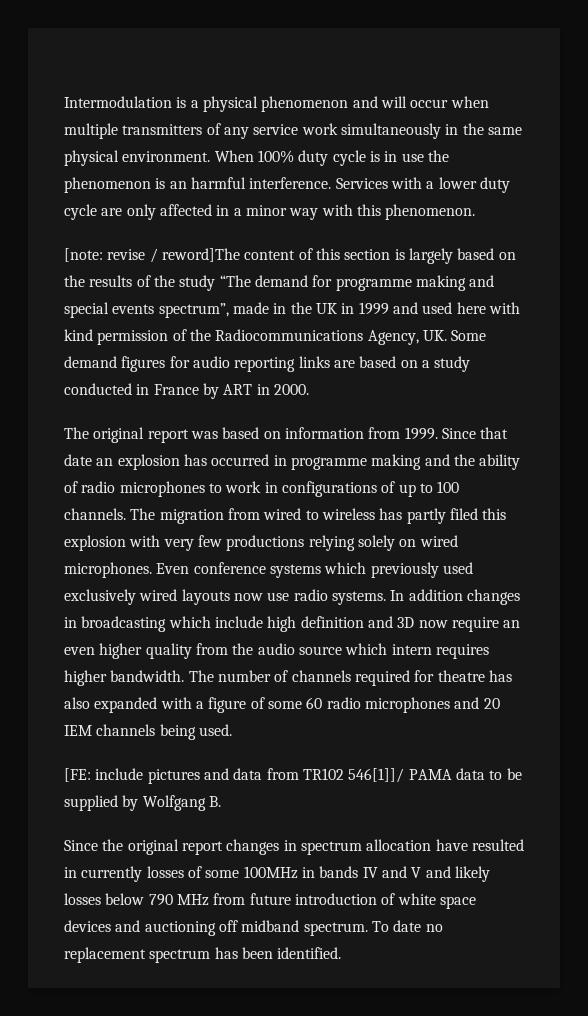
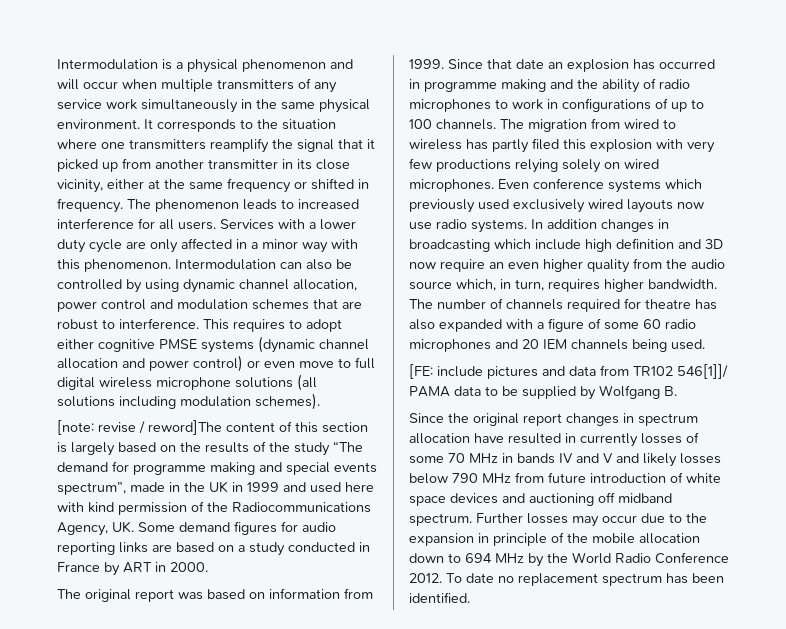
[214,150,449,166] [64,177,332,193] When 100% duty cycle is in use the phenomenon is an harmful interference. -> [144,119,336,132] [57,138,375,153] [57,158,350,172] [57,178,369,193] [57,198,359,213] [57,218,216,230] It corresponds to the situation where one transmitters reamplify the signal that it picked up from another transmitter in its close vicinity, either at the same frequency or shifted in frequency. The phenomenon leads to increased interference for all users.
(476, 212) none -> [175,259,352,270] [57,279,357,293] [57,299,362,312] [57,318,342,332] [57,336,369,353] [57,355,375,372] [57,374,317,391] [57,393,320,410] Intermodulation can also be controlled by using dynamic channel allocation, power control and modulation schemes that are robust to interference. This requires to adopt either cognitive PMSE systems (dynamic channel allocation and power control) or even move to full digital wireless microphone solutions (all solutions including modulation schemes).
[345,643,432,655] which intern -> [456,279,544,291] which, in turn,
[243,866,298,879] 100MHz -> [448,453,498,463] 70 MHz
(368, 929) none -> [476,513,707,527] [409,532,700,546] [409,552,729,567] [409,573,442,583] Further losses may occur due to the expansion in principle of the mobile allocation down to 694 MHz by the World Radio Conference 2012.

